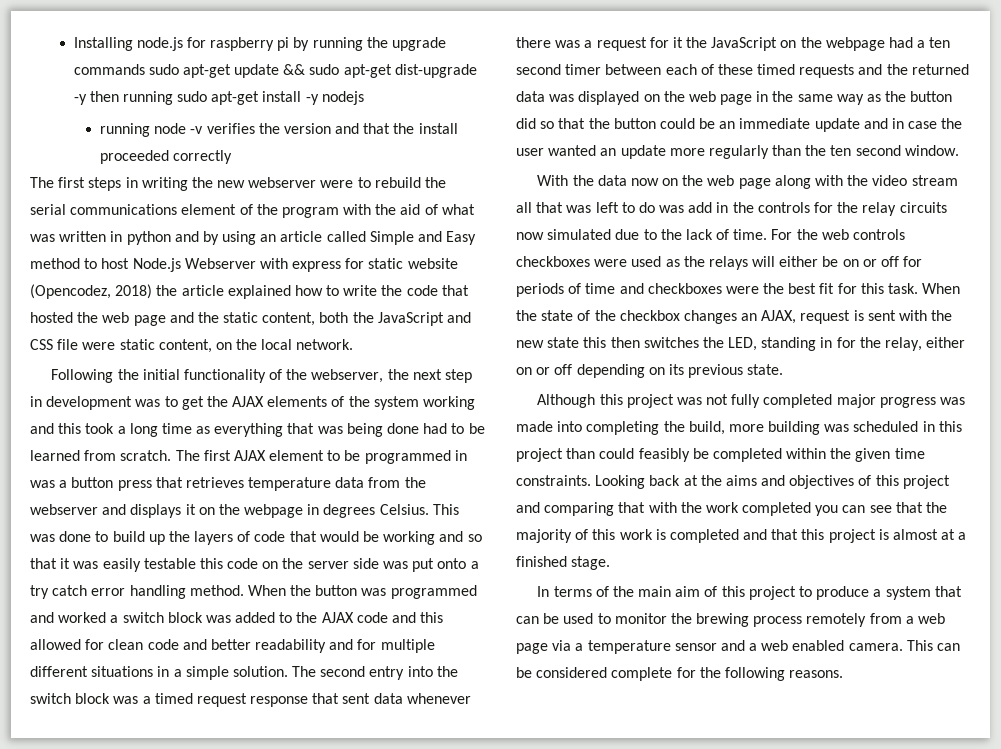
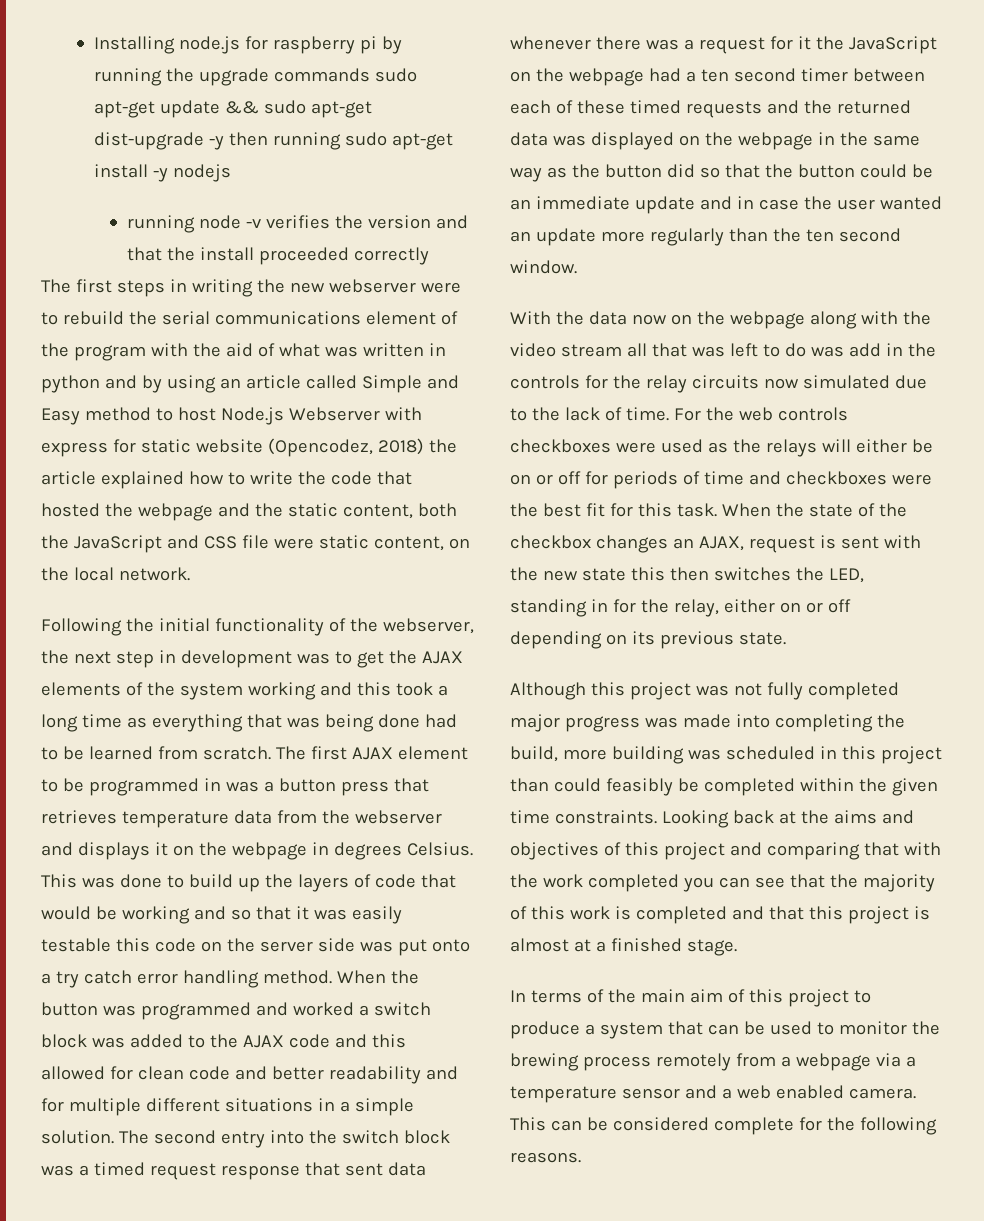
[102,312,166,326] web page -> [137,503,213,521] webpage
[688,91,753,105] web page -> [737,132,813,150] webpage
[707,175,771,189] web page -> [729,311,805,329] webpage
[918,613,946,624] [516,643,548,654] web page -> [795,1053,871,1071] webpage

